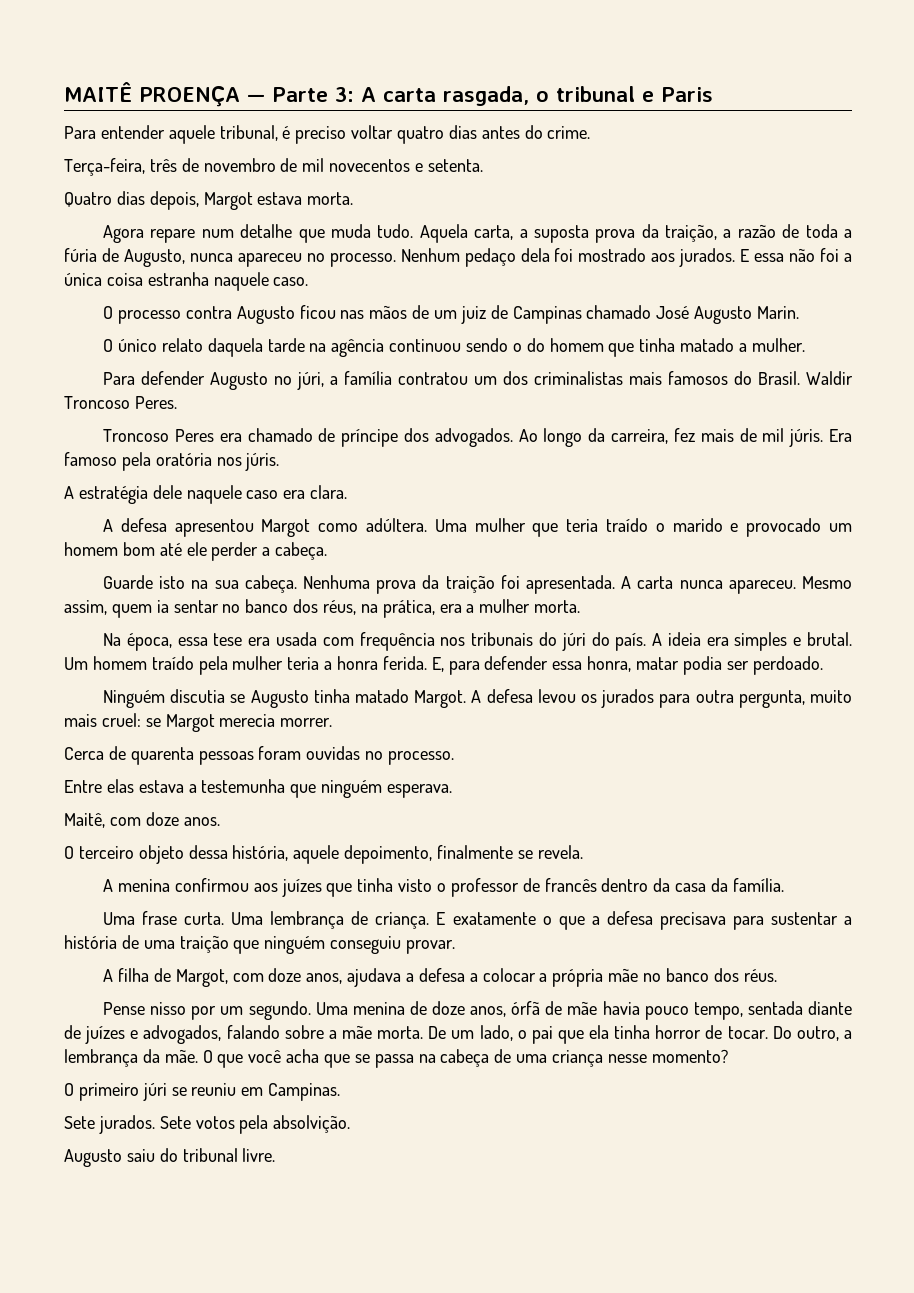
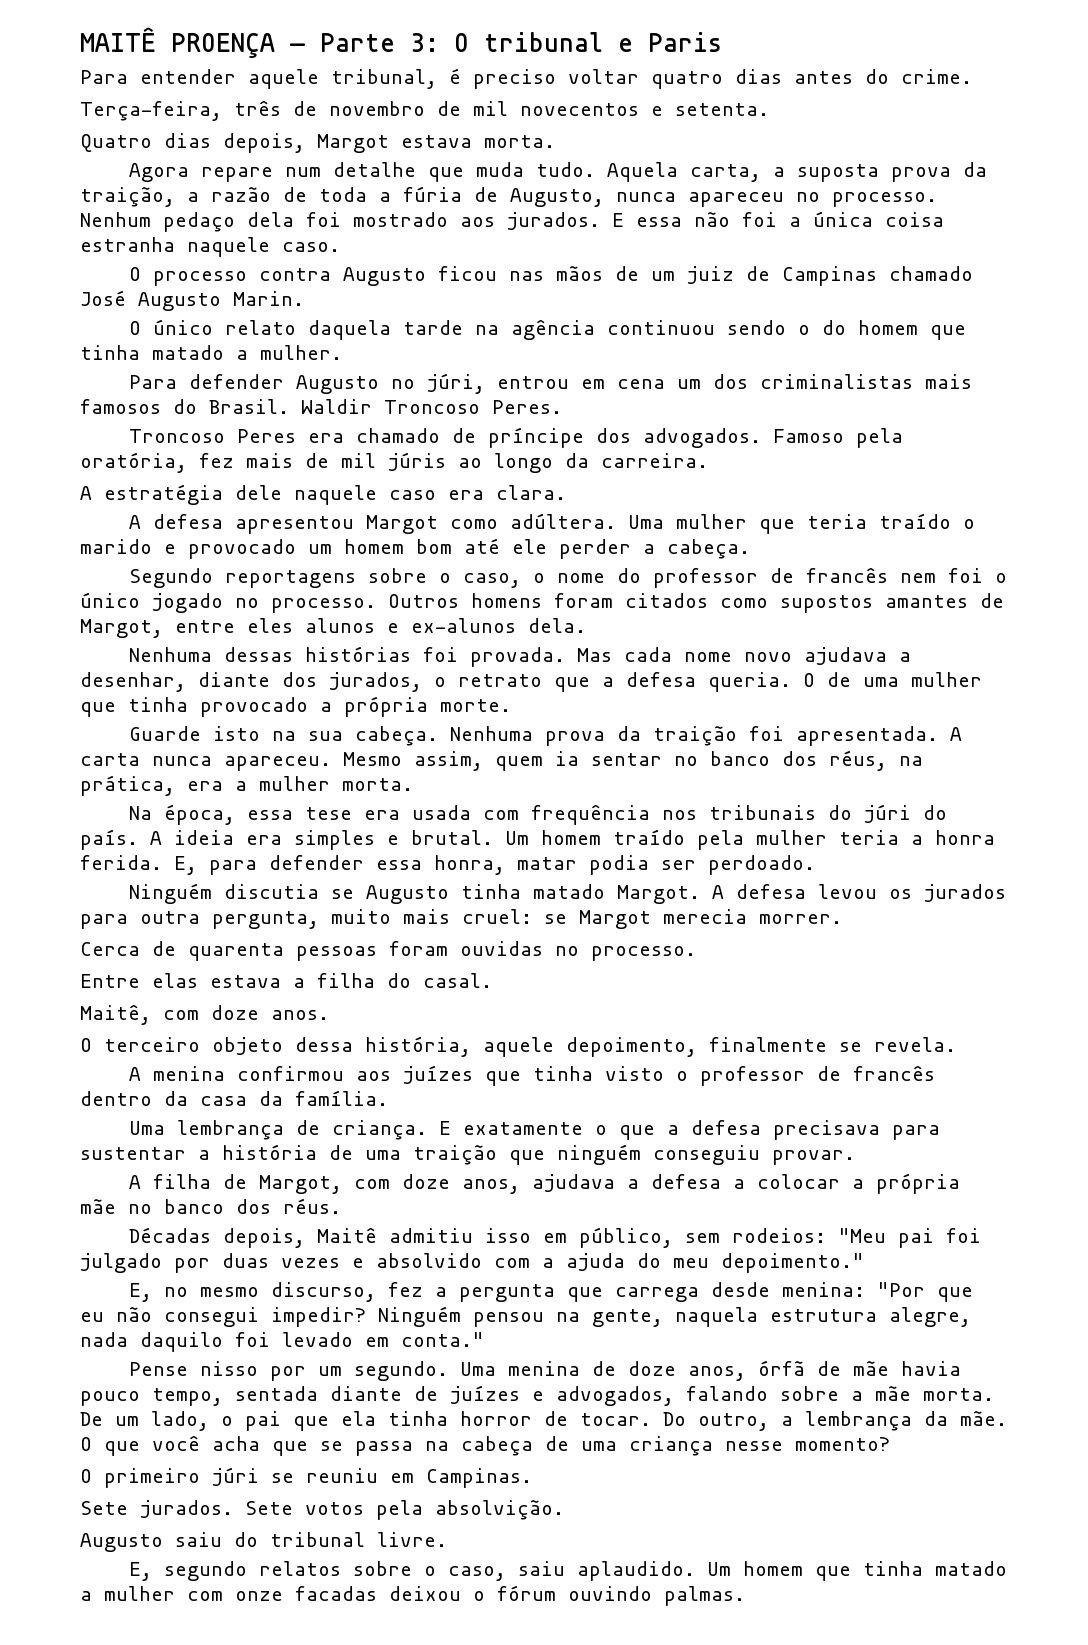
[361,86,549,106] A carta rasgada, o -> [454,33,469,52] O
[330,371,469,385] a família contratou -> [497,376,666,389] entrou em cena
[518,428,852,447] [64,452,280,471] Ao longo da carreira, fez mais de mil júris. Era famoso pela oratória nos júris. -> [773,428,904,448] [80,452,708,473] Famoso pela oratória, fez mais de mil júris ao longo da carreira.
(328, 551) none -> [129,568,1008,588] [80,592,1004,613] [80,618,586,638] [129,646,912,667] [80,672,982,692] [80,696,511,717] // Segundo reportagens sobre o caso, o nome do professor de francês nem foi o único jogado no processo. Outros homens foram citados como supostos amantes de Margot, entre eles alunos e ex-alunos dela. // Nenhuma dessas histórias foi provada. Mas cada nome novo ajudava a desenhar, diante dos jurados, o retrato que a defesa queria. O de uma mulher que tinha provocado a própria morte.
[201,779,453,798] testemunha que ninguém esperava. -> [317,973,492,988] filha do casal.
[142,911,264,925] frase curta. Uma -> (166, 1128) none
(777, 975) none -> [129,1227,982,1248] [80,1253,864,1273] [129,1282,974,1302] [80,1306,971,1327] [80,1332,484,1352] // Décadas depois, Maitê admitiu isso em público, sem rodeios: "Meu pai foi julgado por duas vezes e absolvido com a ajuda do meu depoimento." // E, no mesmo discurso, fez a pergunta que carrega desde menina: "Por que eu não consegui impedir? Ninguém pensou na gente, naquela estrutura alegre, nada daquilo foi levado em conta."
(276, 1155) none -> [129,1561,1008,1581] [80,1585,745,1606] // E, segundo relatos sobre o caso, saiu aplaudido. Um homem que tinha matado a mulher com onze facadas deixou o fórum ouvindo palmas.

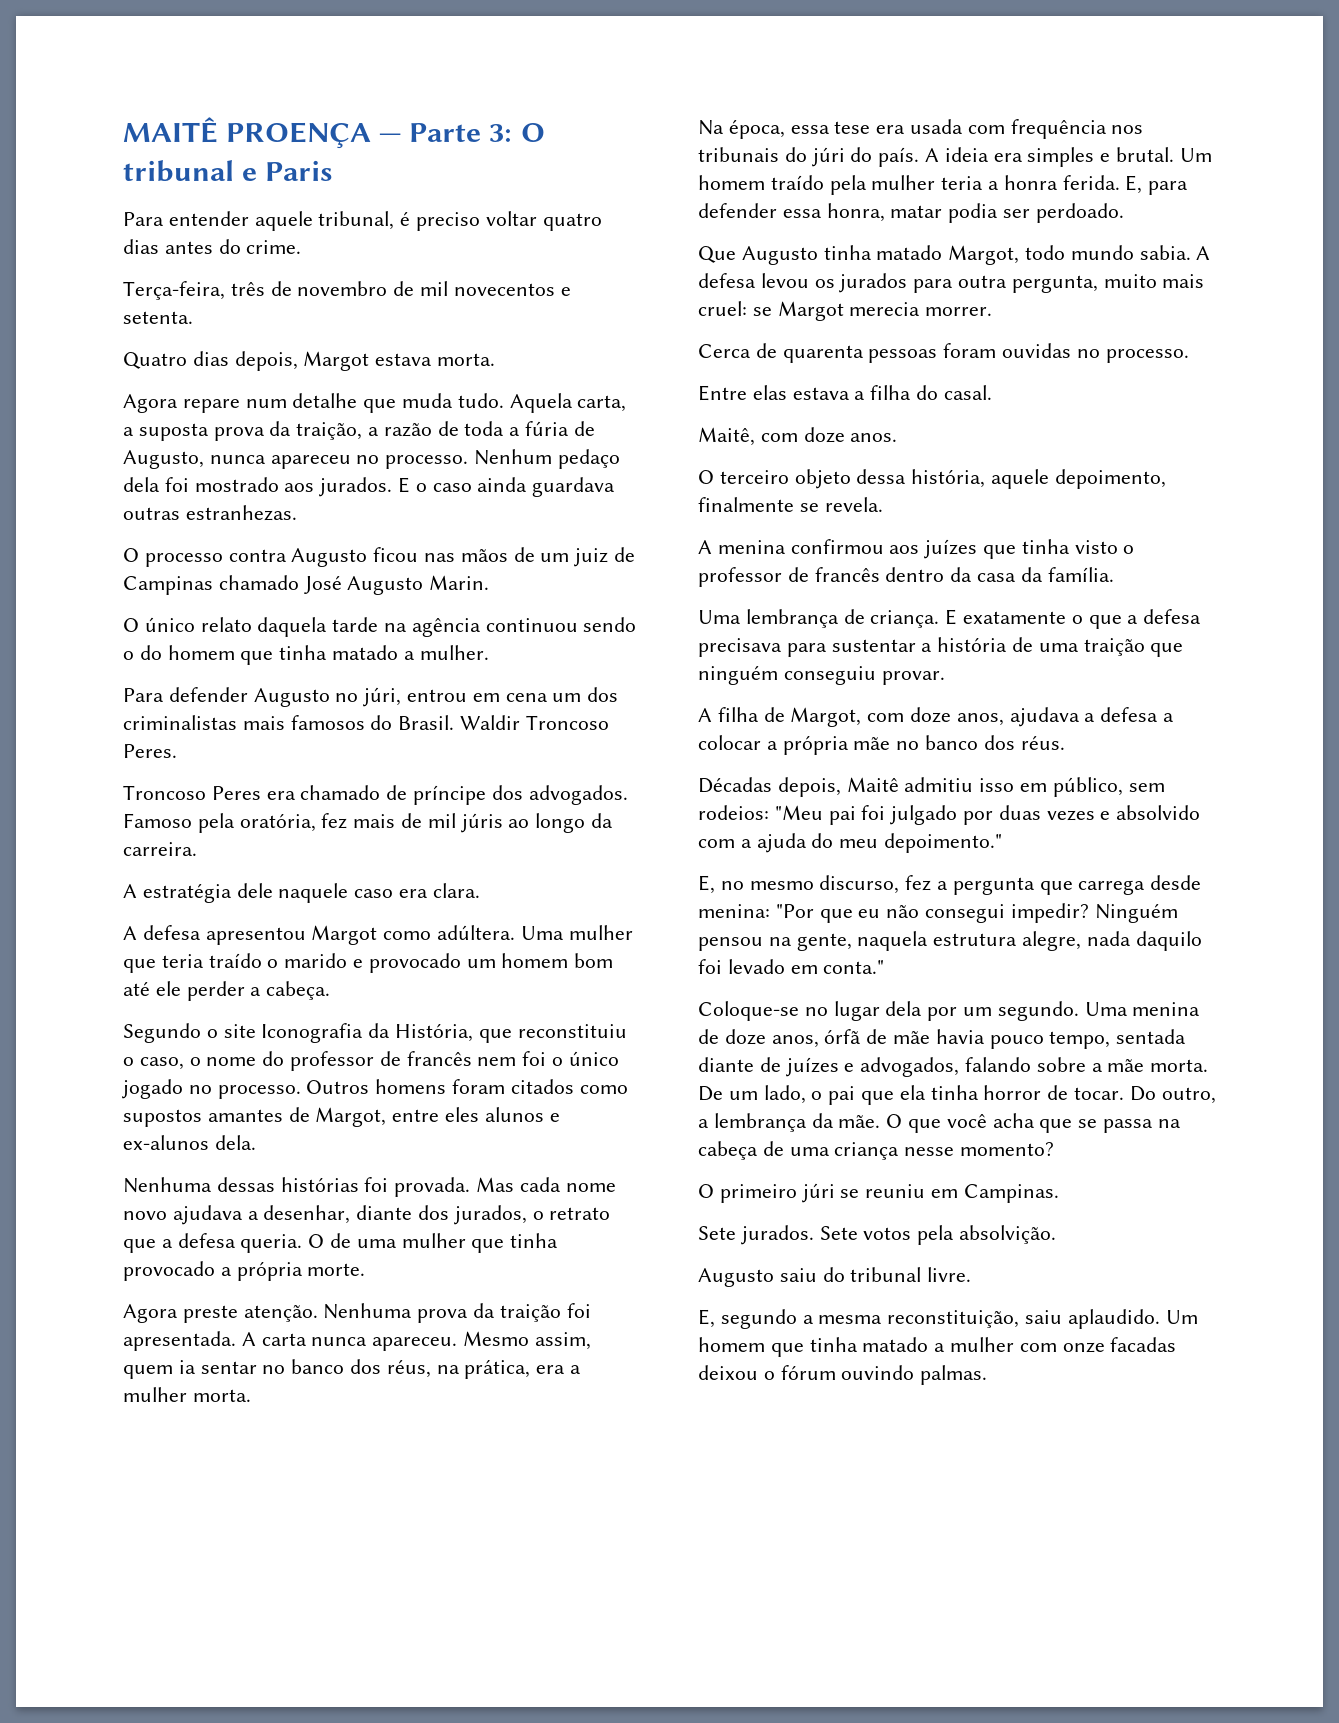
[636,211,944,227] [80,237,340,257] essa não foi a única coisa estranha naquele caso. -> [415,477,616,497] [123,505,297,521] o caso ainda guardava outras estranhezas.
[225,568,428,588] reportagens sobre -> [206,1023,627,1043] o site Iconografia da História, que reconstituiu
[129,726,439,746] Guarde isto na sua cabeça. -> [123,1304,318,1323] Agora preste atenção.
[129,883,701,904] Ninguém discutia se Augusto tinha matado Margot. -> [698,245,1191,265] Que Augusto tinha matado Margot, todo mundo sabia.
[129,1361,259,1376] Pense nisso -> [698,1001,923,1021] Coloque-se no lugar dela
[259,1561,507,1581] relatos sobre o caso, -> [802,1310,1020,1328] a mesma reconstituição,

